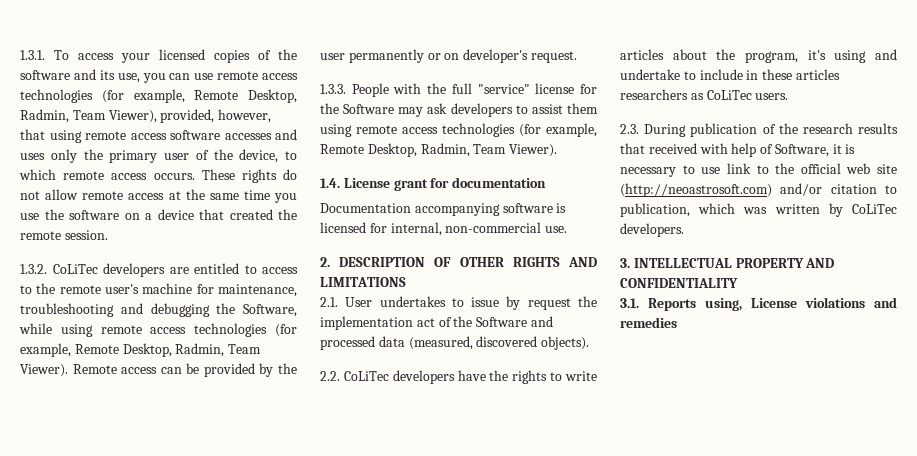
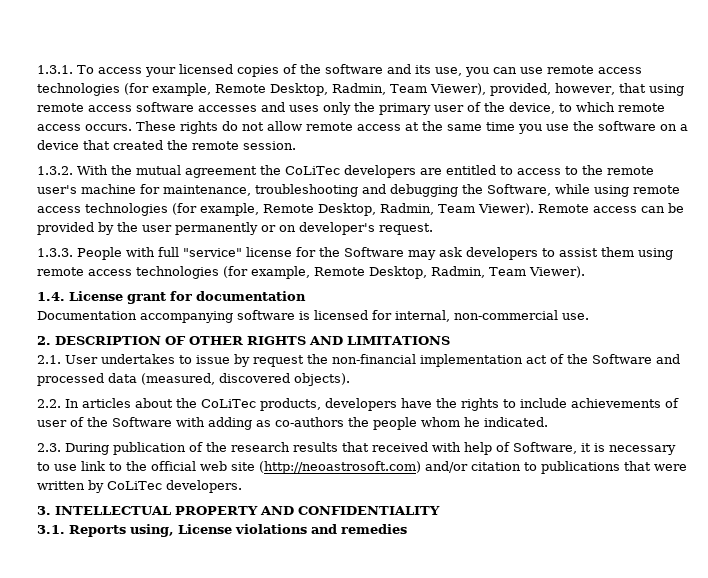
(47, 269) none -> [77,165,281,178] With the mutual agreement the
[427,83,447,94] the -> (155, 252) none
(597, 301) none -> [332,354,416,364] non-financial
[343,371,389,381] CoLiTec -> [65,398,321,411] In articles about the CoLiTec products,
[565,371,597,381] [620,49,897,63] [620,69,840,80] [620,89,789,100] write articles about the program, it's using and undertake to include in these articles researchers as CoLiTec users. -> [520,398,679,408] [37,417,548,430] include achievements of user of the Software with adding as co-authors the people whom he indicated.
[620,203,768,217] publication, which was -> [541,461,687,474] publications that were

